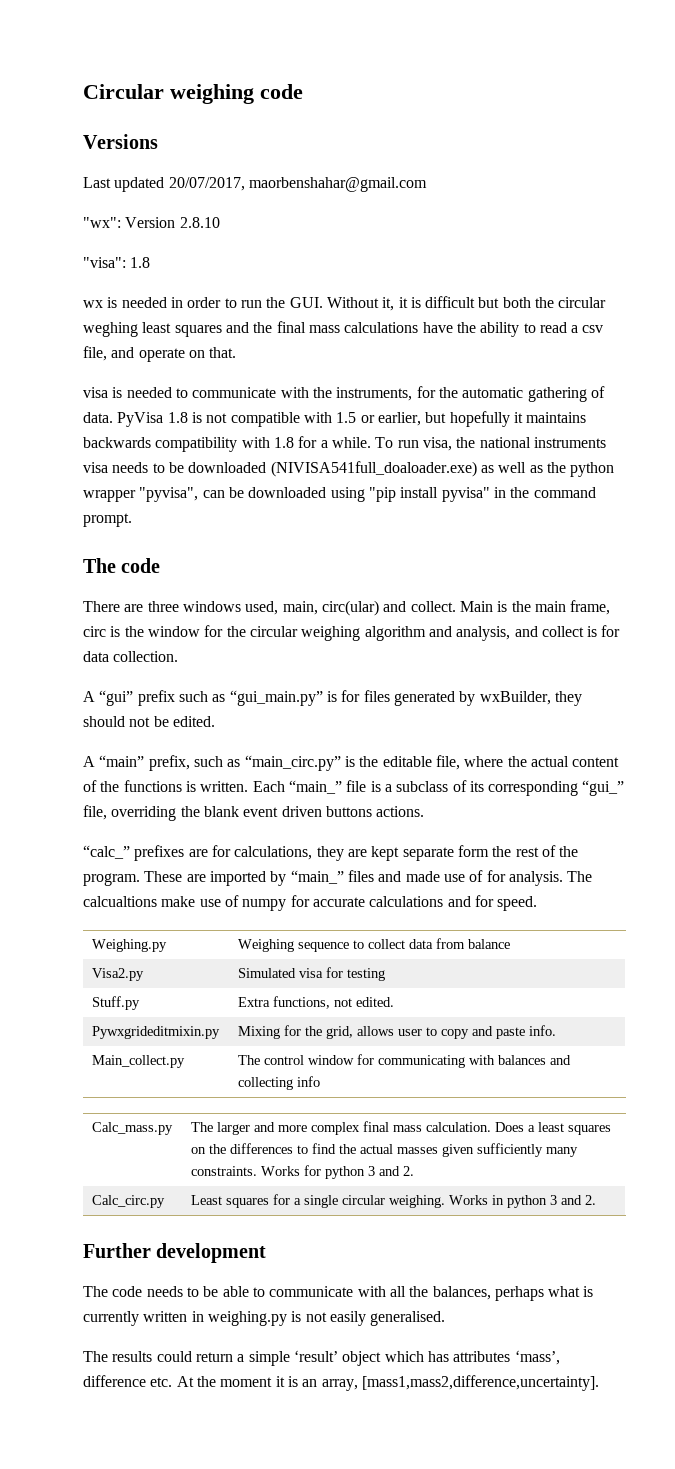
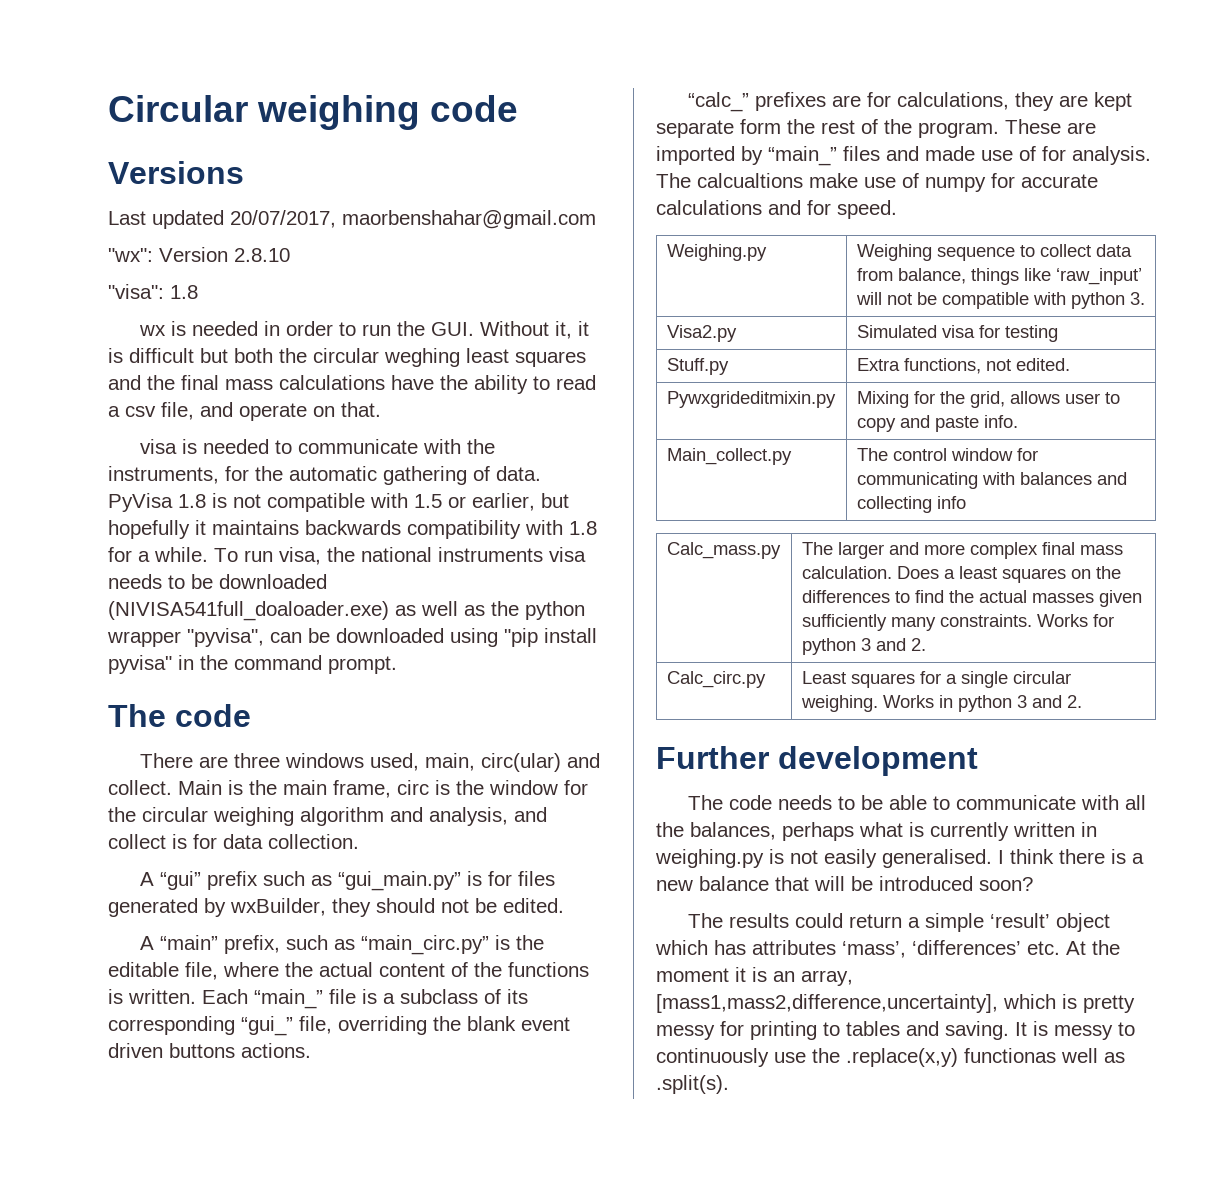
[468,939,511,949] balance -> [897,268,1142,285] [855,292,1145,309] balance, things like ‘raw_input’ will not be compatible with python 3.
(446, 1318) none -> [998,849,1144,864] [656,876,1033,891] I think there is a new balance that will be introduced soon?
[83,1375,146,1387] difference -> [912,940,1021,955] ‘differences’
[361,1375,599,1391] [mass1,mass2,difference,uncertainty]. -> [656,994,1135,1013] [656,1021,1135,1040] [656,1048,1125,1067] [656,1075,729,1094] [mass1,mass2,difference,uncertainty], which is pretty messy for printing to tables and saving. It is messy to continuously use the .replace(x,y) functionas well as .split(s).

